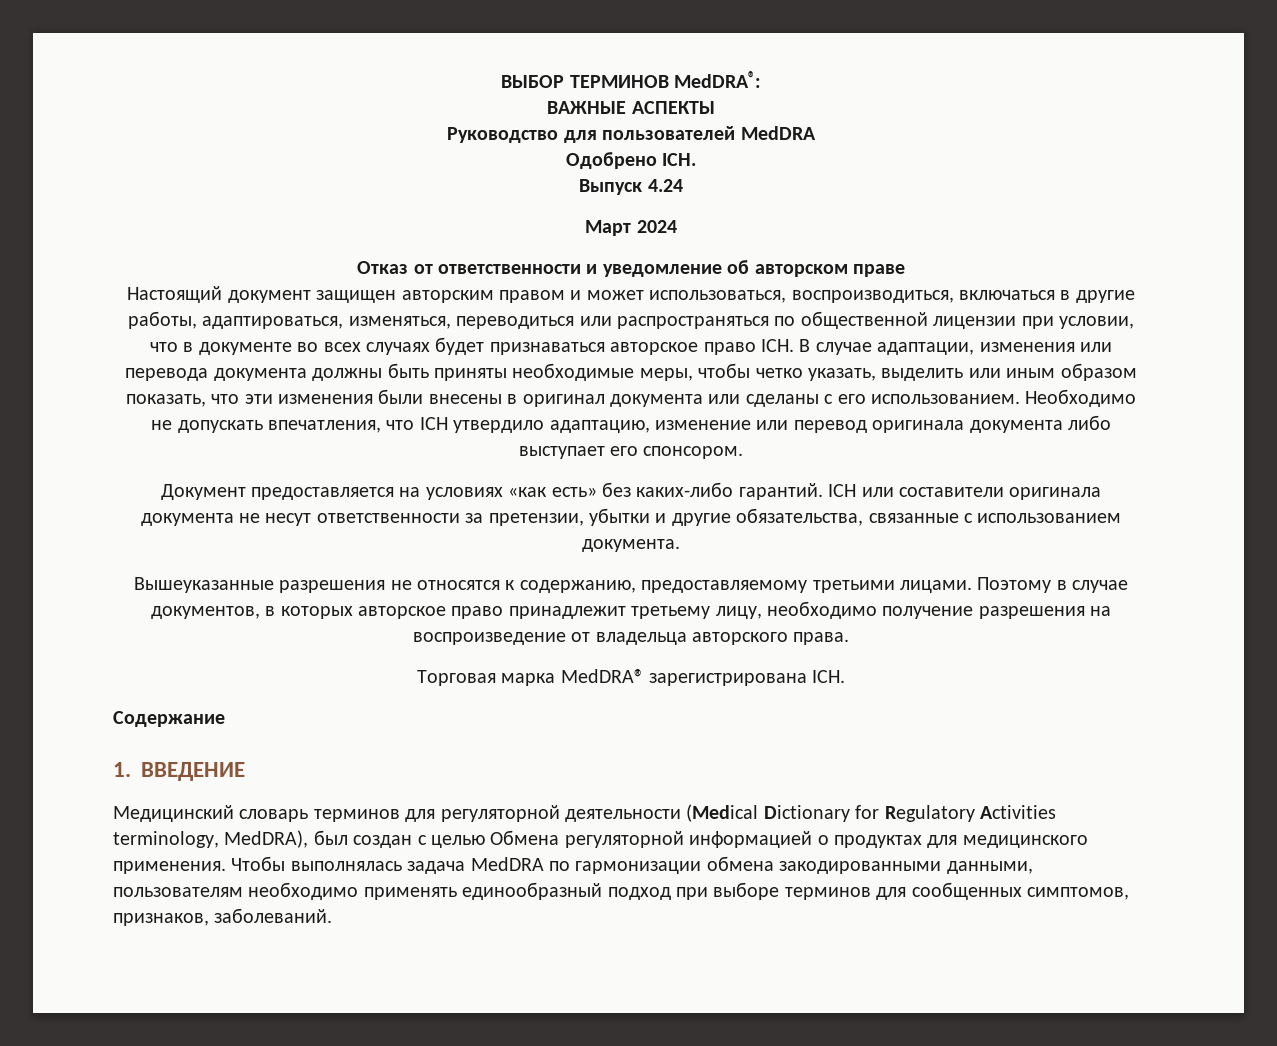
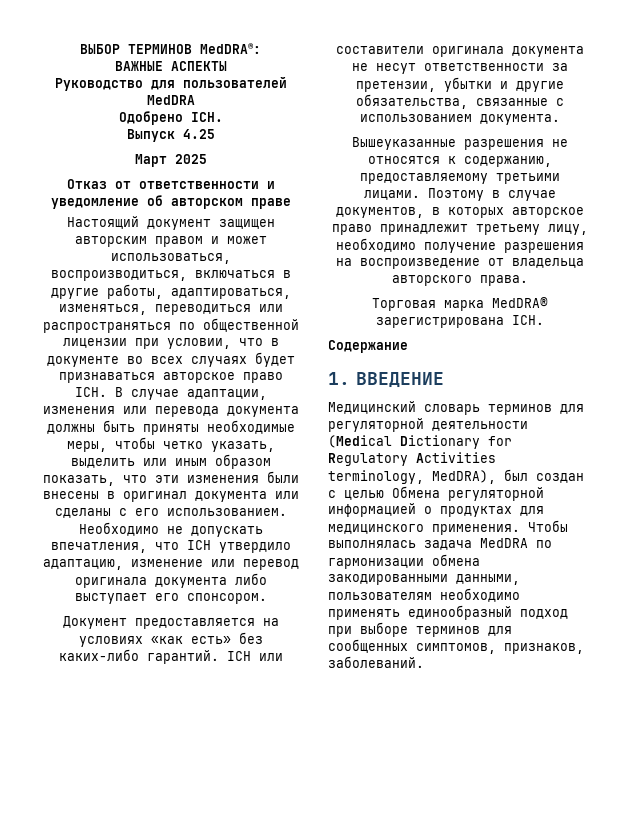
[647,179,683,192] 4.24 -> [182,129,215,139] 4.25
[636,220,677,233] 2024 -> [174,154,207,164] 2025

